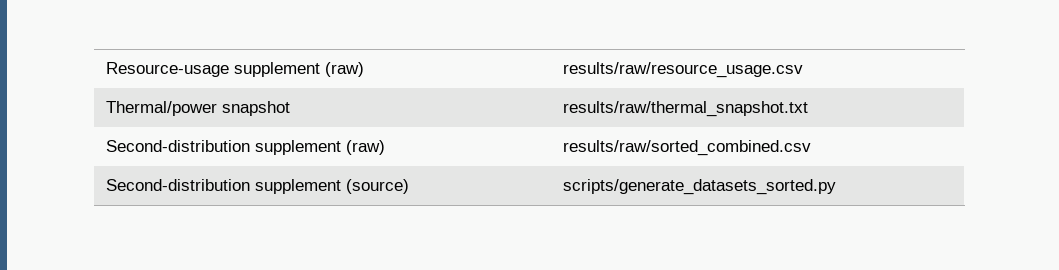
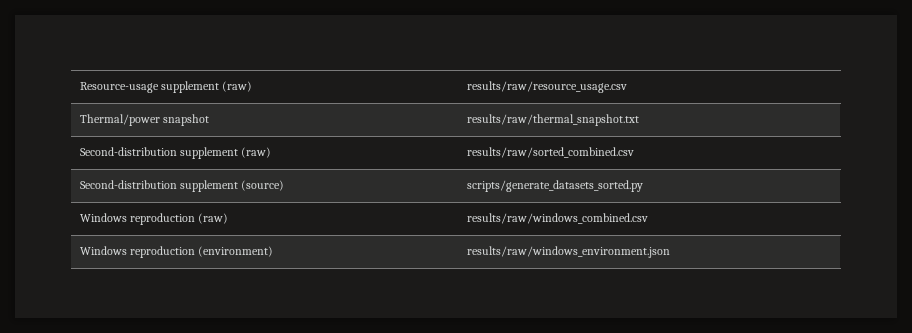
(837, 187) none -> [79,213,228,225] [466,213,648,224] [79,246,273,258] [466,246,670,258] // Windows reproduction (raw) | results/raw/windows_combined.csv // Windows reproduction (environment) | results/raw/windows_environment.json

